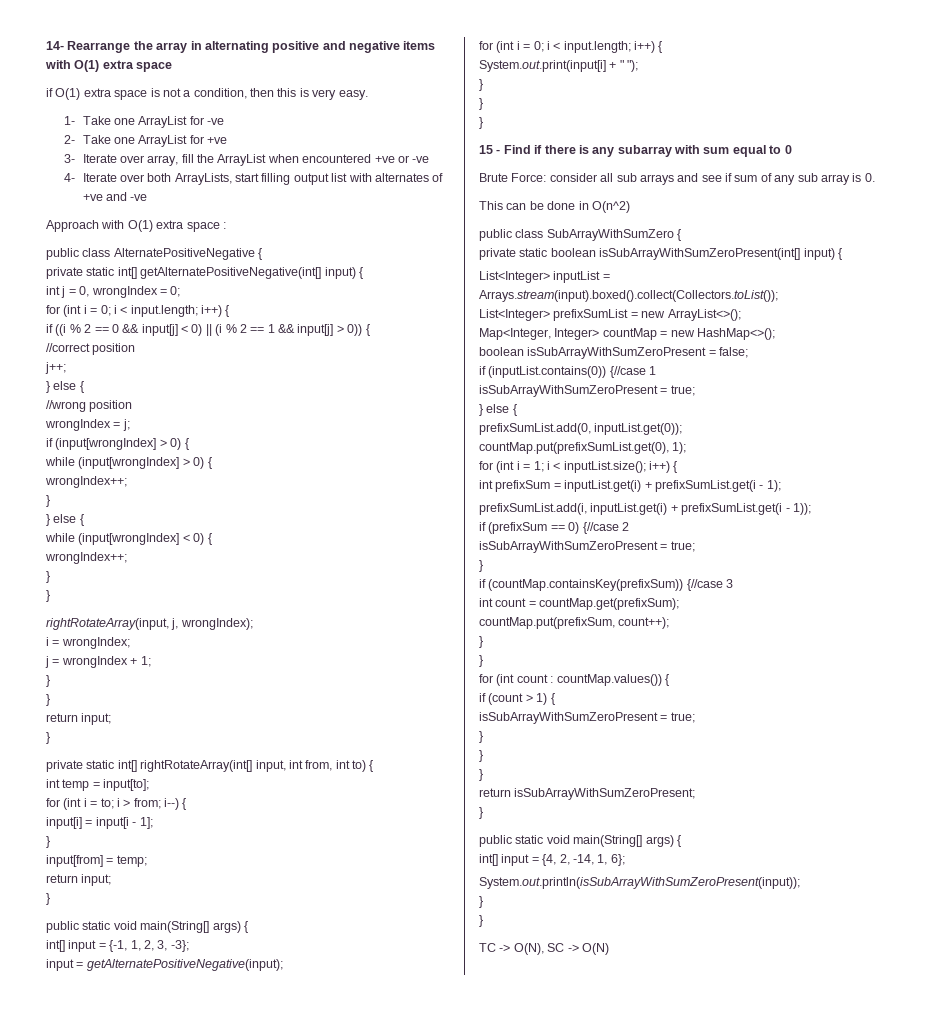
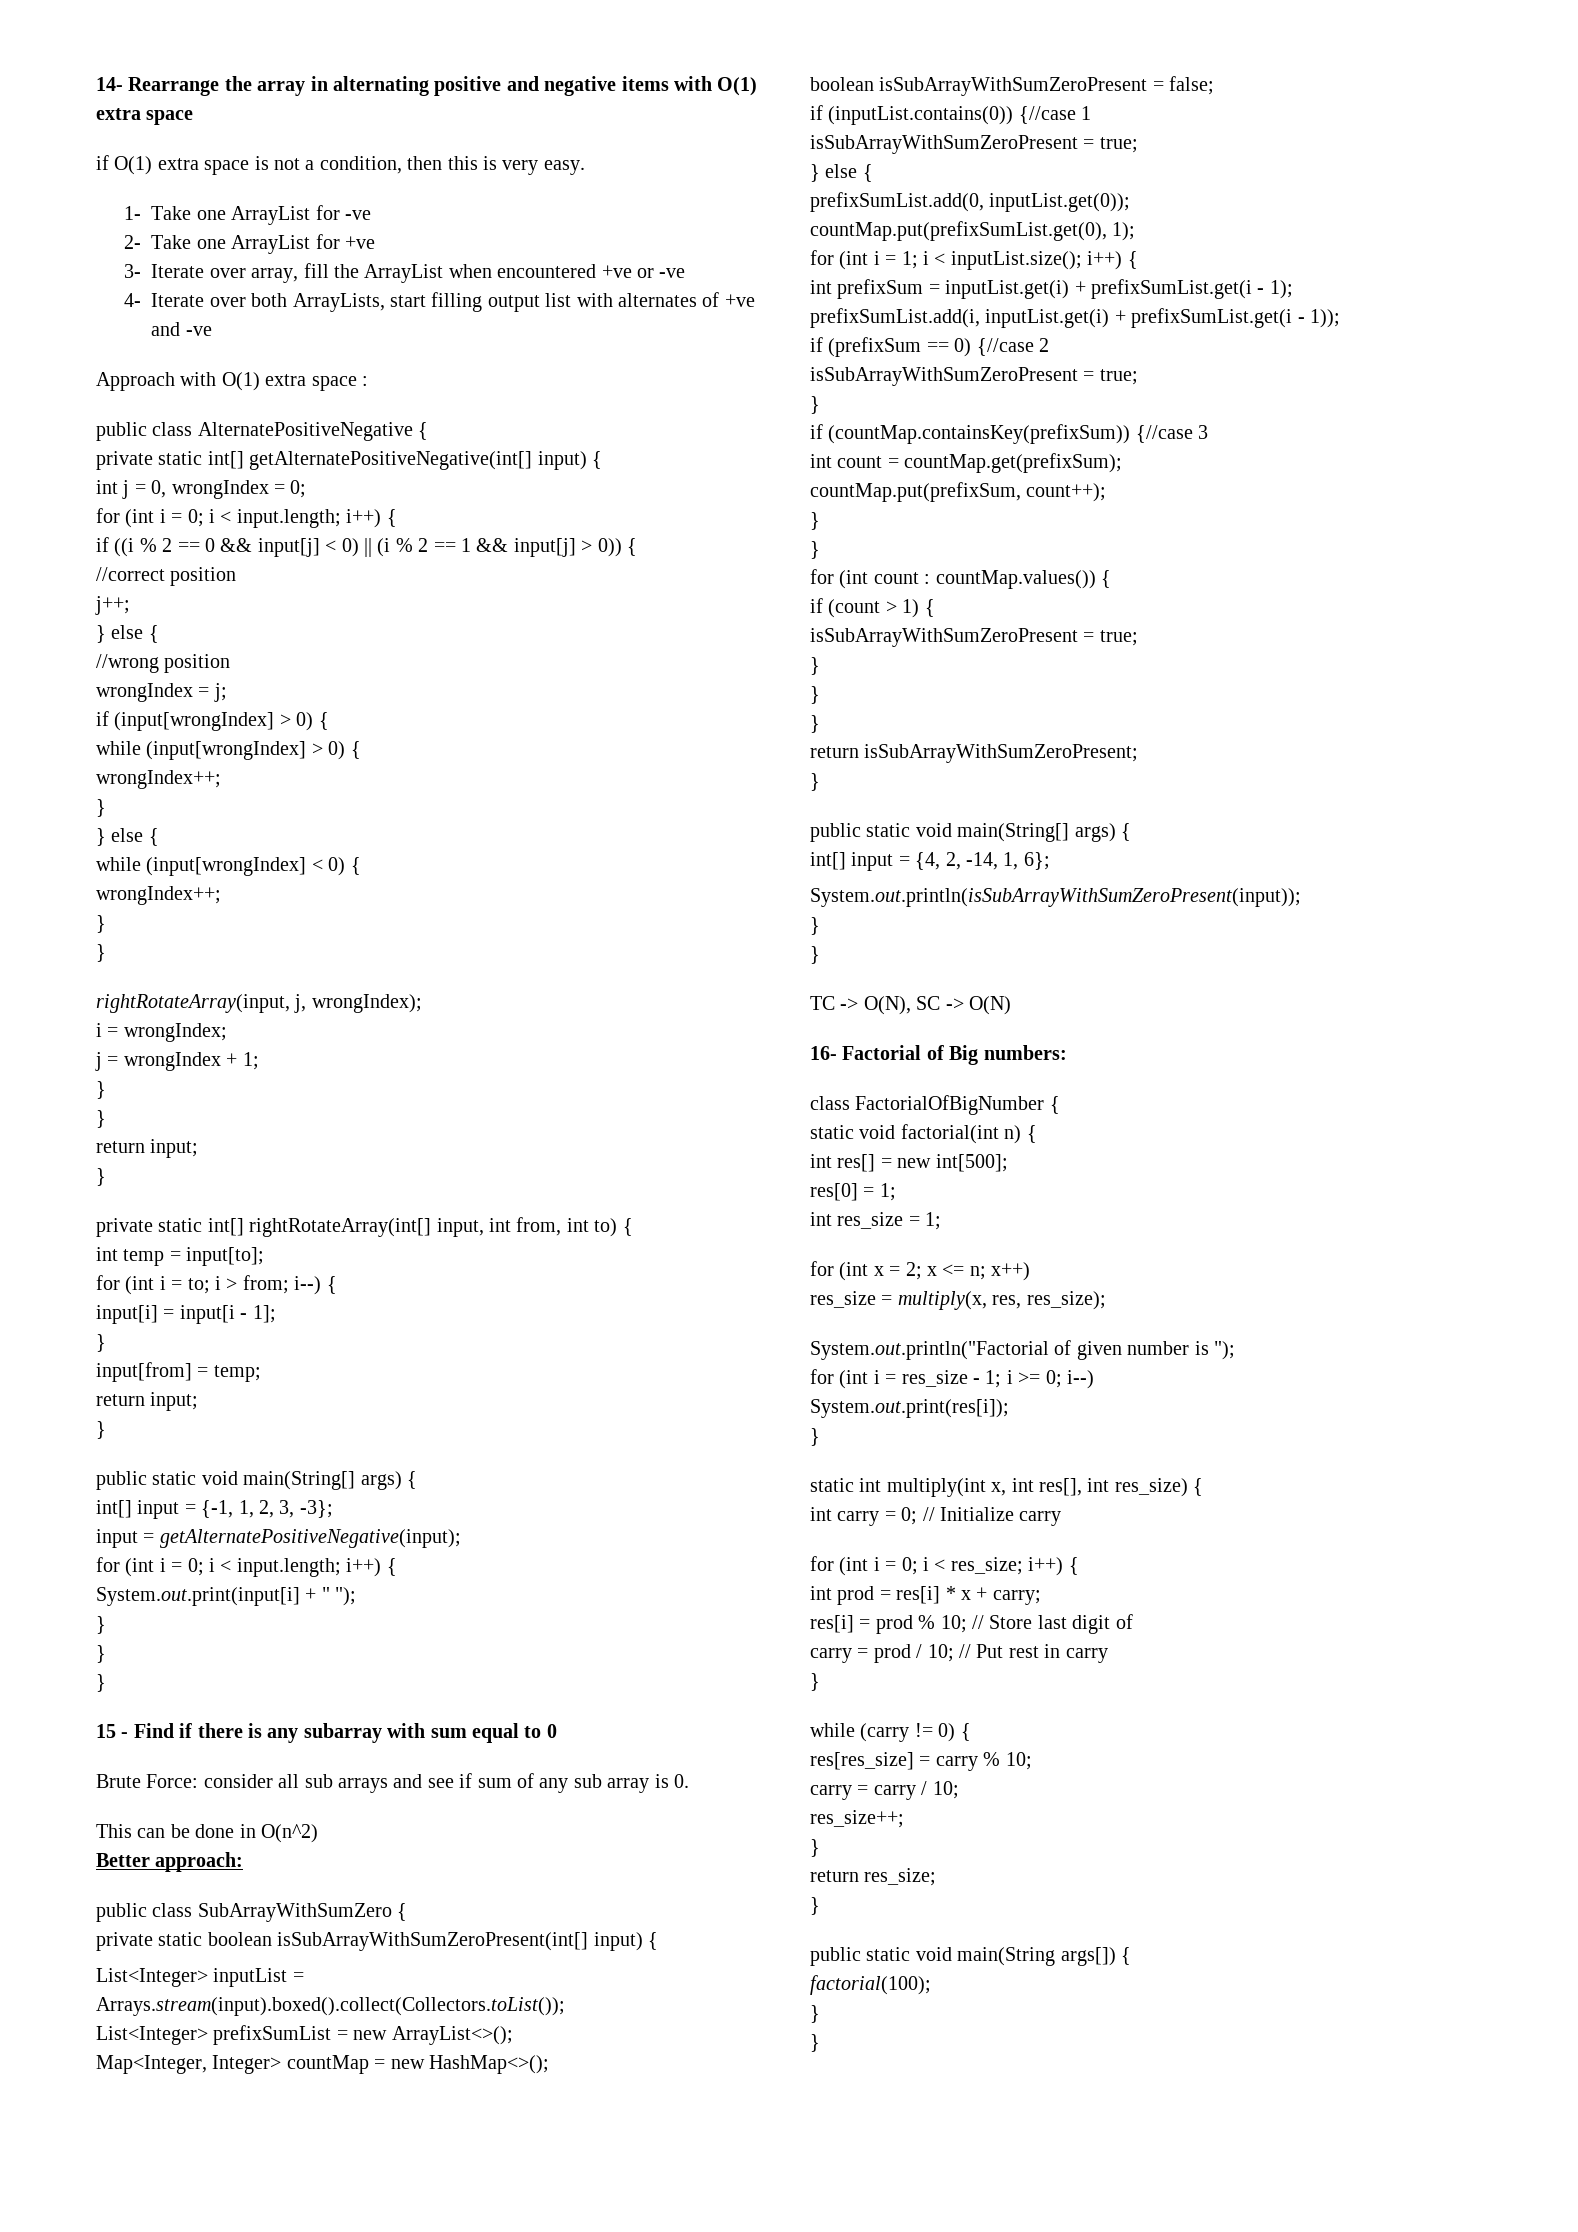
(630, 207) none -> [96,1852,244,1872] // Better approach:
(609, 949) none -> [810,1045,1067,1065] [810,1095,1060,1115] [810,1124,1037,1144] [810,1154,1008,1172] [810,1183,896,1201] [810,1212,942,1230] [810,1261,1031,1281] [810,1291,1106,1310] [810,1340,1235,1360] [810,1369,1094,1389] [810,1399,1009,1418] [810,1428,820,1446] [810,1478,1204,1497] [810,1507,1062,1526] [810,1556,1079,1576] [810,1586,1041,1605] [810,1614,1133,1634] [810,1644,1108,1663] [810,1673,820,1691] [810,1723,971,1742] [810,1752,1032,1771] [810,1781,959,1800] [810,1810,904,1828] [810,1839,820,1857] [810,1868,937,1886] [810,1897,820,1915] [810,1947,1131,1966] [810,1975,931,1995] [810,2005,820,2023] [810,2034,820,2052] // 16- Factorial of Big numbers: // class FactorialOfBigNumber { // static void factorial(int n) { // int res[] = new int[500]; // res[0] = 1; // int res_size = 1; // for (int x = 2; x <= n; x++) // res_size = multiply(x, res, res_size); // System.out.println("Factorial of given number is "); // for (int i = res_size - 1; i >= 0; i--) // System.out.print(res[i]); // } // static int multiply(int x, int res[], int res_size) { // int carry = 0; // Initialize carry // for (int i = 0; i < res_size; i++) { // int prod = res[i] * x + carry; // res[i] = prod % 10; // Store last digit of // carry = prod / 10; // Put rest in carry // } // while (carry != 0) { // res[res_size] = carry % 10; // carry = carry / 10; // res_size++; // } // return res_size; // } // public static void main(String args[]) { // factorial(100); // } // }

